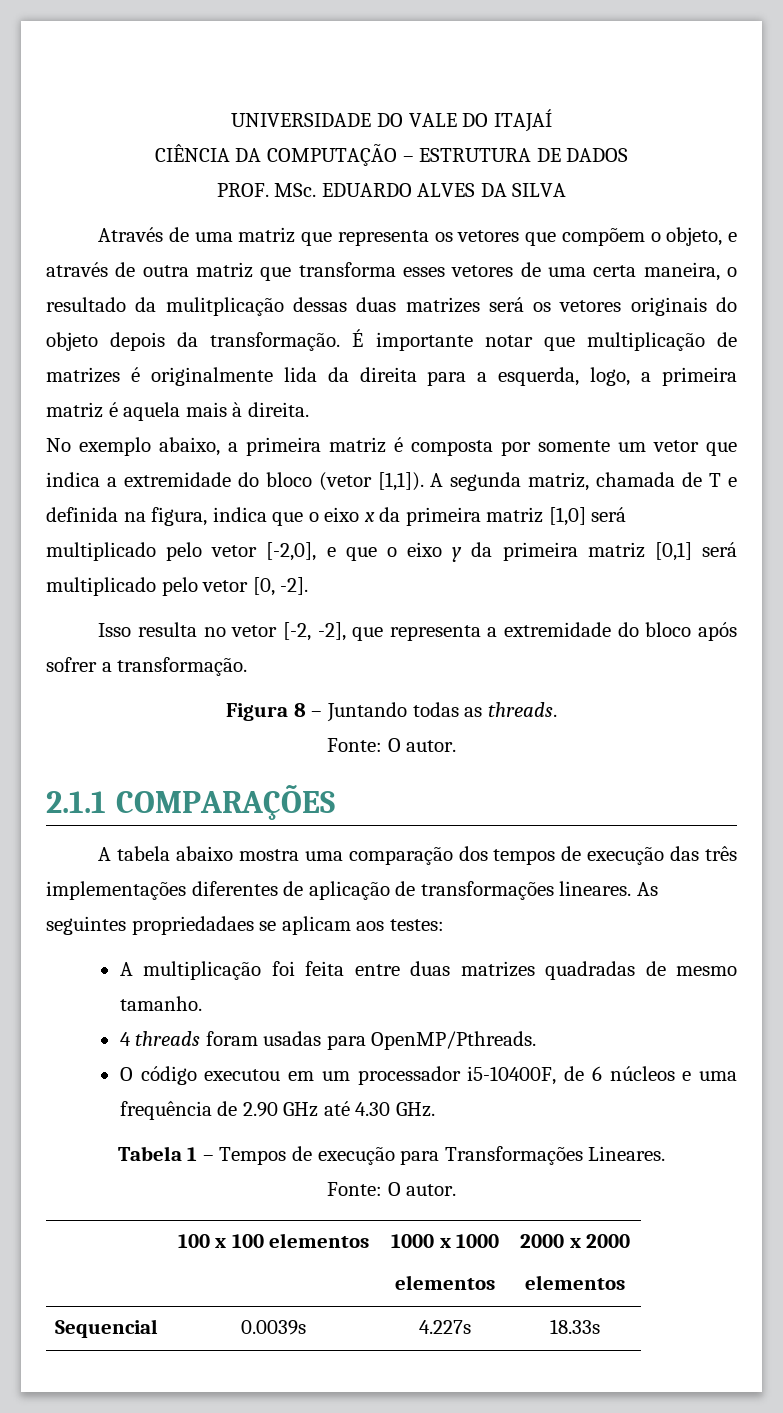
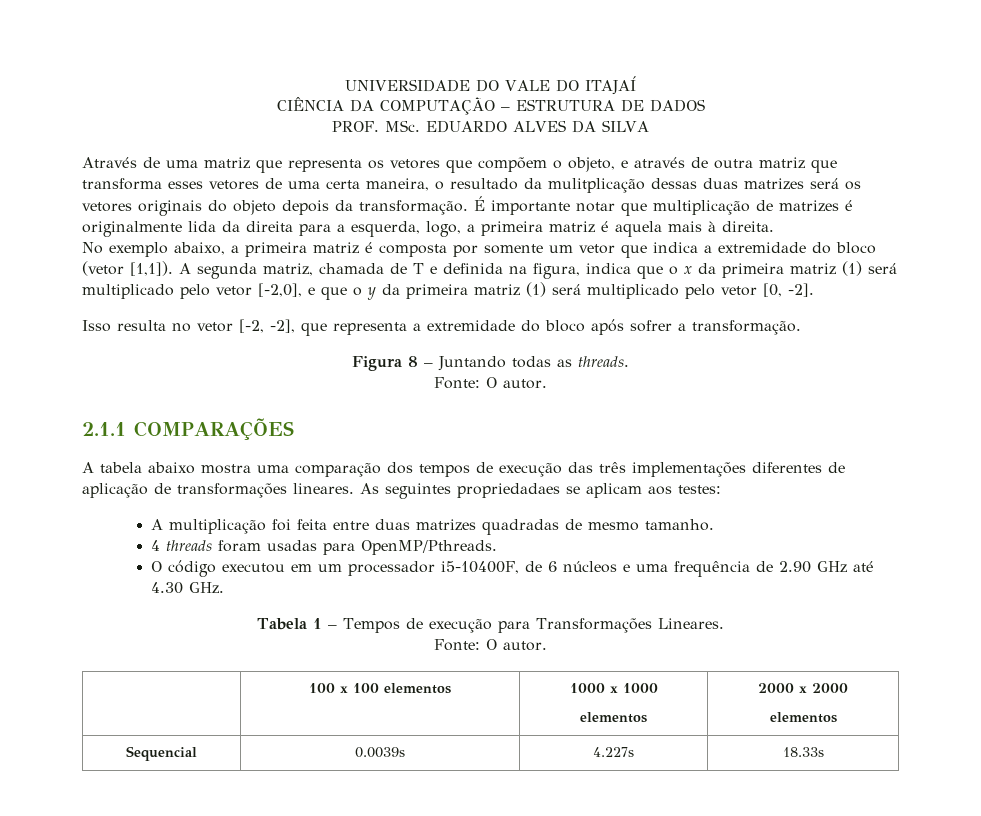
[324,507,360,522] eixo -> (678, 270) none
[548,507,586,526] [1,0] -> [842,261,862,276] (1)
[407,542,443,557] eixo -> (362, 291) none
[654,542,692,561] [0,1] -> [526,282,546,297] (1)

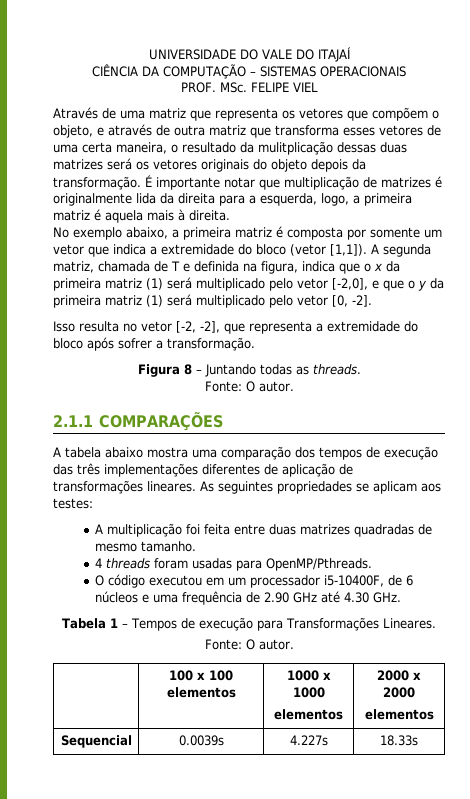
[515,99,705,112] ESTRUTURA DE DADOS -> [260,66,406,77] SISTEMAS OPERACIONAIS
[425,120,650,133] EDUARDO ALVES DA SILVA -> [250,82,318,92] FELIPE VIEL
[457,483,560,498] propriedadaes -> [277,481,352,494] propriedades

